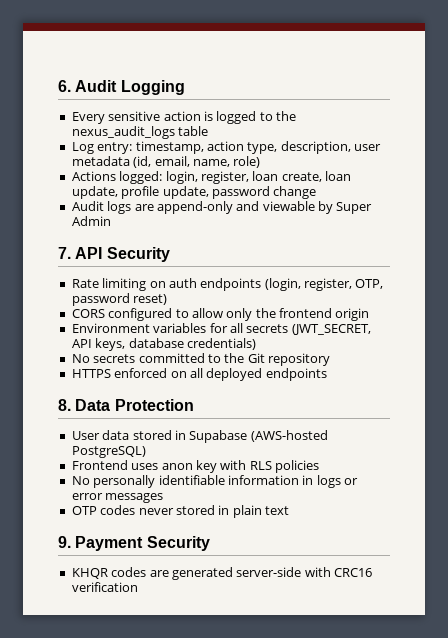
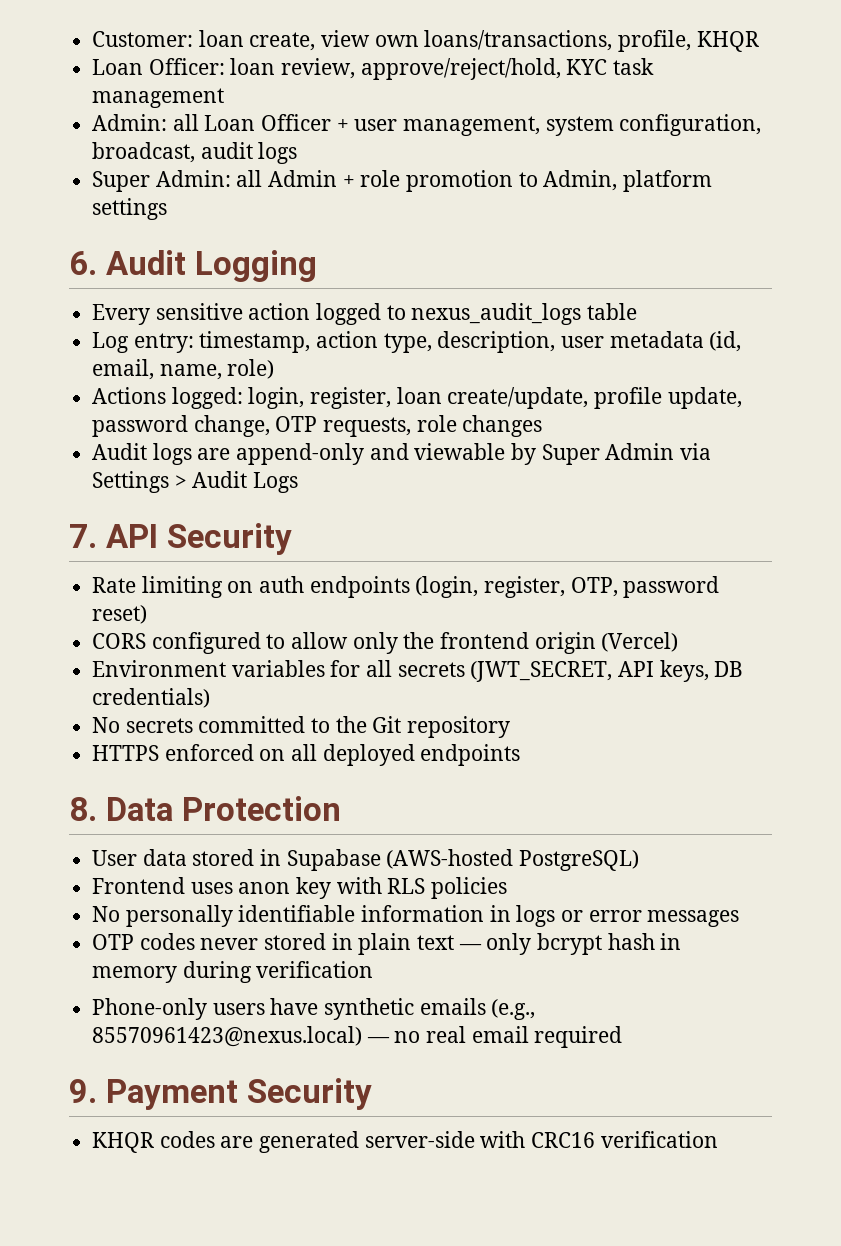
(58, 86) none -> [92,30,759,52] [92,58,655,80] [92,88,225,108] [92,114,762,136] [92,142,298,164] [92,170,713,192] [92,198,168,220] Customer: loan create, view own loans/transactions, profile, KHQR // Loan Officer: loan review, approve/reject/hold, KYC task management // Admin: all Loan Officer + user management, system configuration, broadcast, audit logs // Super Admin: all Admin + role promotion to Admin, platform settings //
[203,111,213,121] is -> (311, 311) none
[276,111,296,121] the -> (406, 312) none
[281,171,351,182] [71,186,317,199] create, loan update, profile update, password change -> [447,387,742,409] [92,415,543,437] create/update, profile update, password change, OTP requests, role changes
(111, 221) none -> [680,443,712,460] [92,471,299,493] via Settings > Audit Logs
(370, 314) none -> [601,632,679,652] (Vercel)
[128,338,184,348] database -> [714,661,744,677] DB
(289, 510) none -> [458,933,682,955] [92,961,374,983] [92,998,536,1020] [92,1026,623,1048] — only bcrypt hash in memory during verification // Phone-only users have synthetic emails (e.g., 85570961423@nexus.local) — no real email required

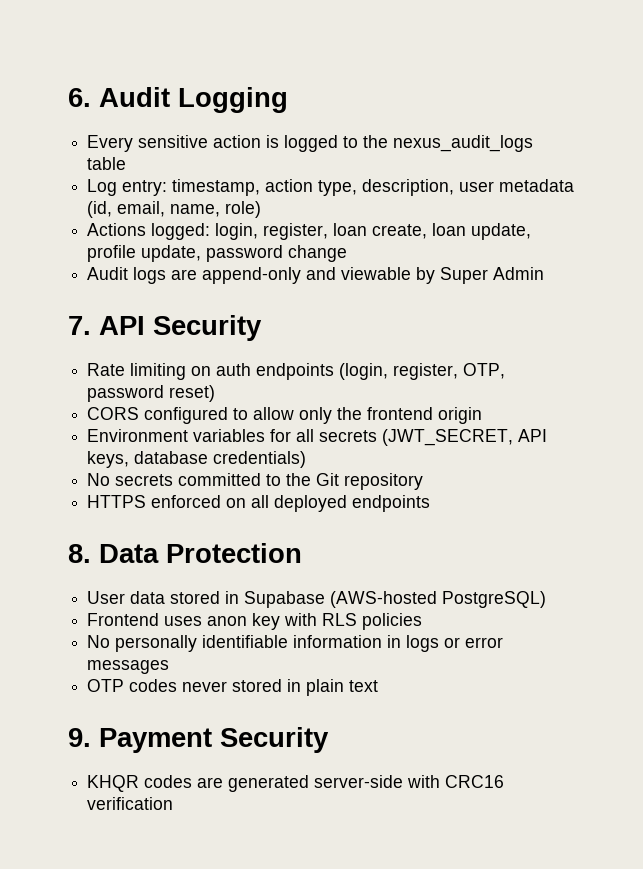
[92,30,759,52] [92,58,655,80] [92,88,225,108] [92,114,762,136] [92,142,298,164] [92,170,713,192] [92,198,168,220] Customer: loan create, view own loans/transactions, profile, KHQR // Loan Officer: loan review, approve/reject/hold, KYC task management // Admin: all Loan Officer + user management, system configuration, broadcast, audit logs // Super Admin: all Admin + role promotion to Admin, platform settings // -> (68, 97) none
(311, 311) none -> [266,135,280,148] is
(406, 312) none -> [363,135,389,148] the
[447,387,742,409] [92,415,543,437] create/update, profile update, password change, OTP requests, role changes -> [372,223,532,240] [87,245,348,262] create, loan update, profile update, password change
[680,443,712,460] [92,471,299,493] via Settings > Audit Logs -> (545, 273) none
[601,632,679,652] (Vercel) -> (483, 415) none
[714,661,744,677] DB -> [134,451,209,464] database
[458,933,682,955] [92,961,374,983] [92,998,536,1020] [92,1026,623,1048] — only bcrypt hash in memory during verification // Phone-only users have synthetic emails (e.g., 85570961423@nexus.local) — no real email required -> (379, 686) none

